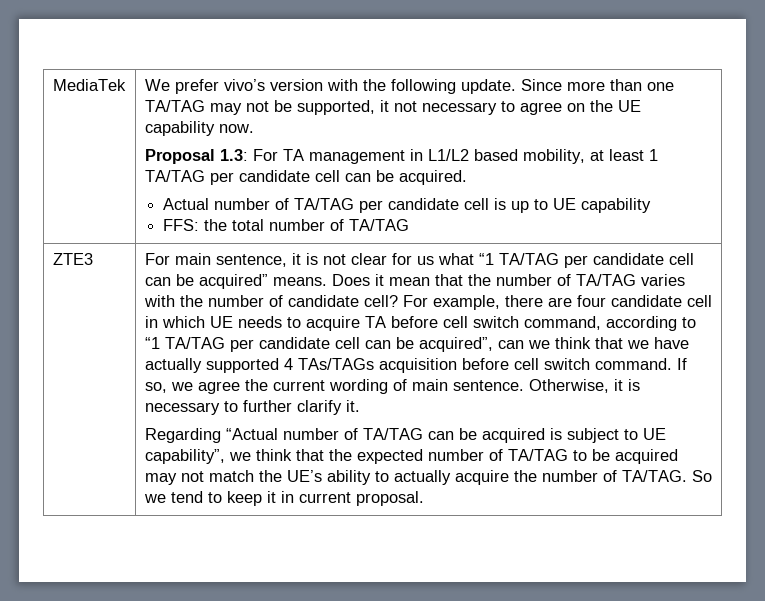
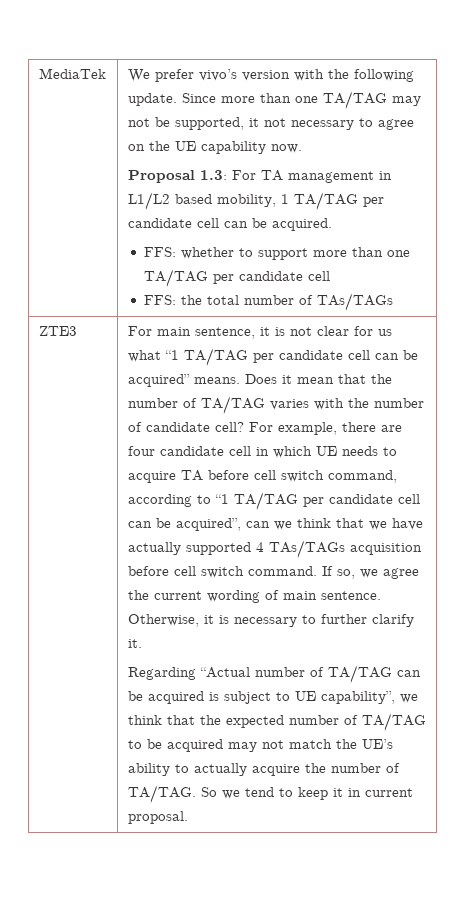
[589,149,644,161] at least -> (276, 200) none
[163,198,652,213] Actual number of TA/TAG per candidate cell is up to UE capability -> [144,247,411,260] [144,269,331,287] FFS: whether to support more than one TA/TAG per candidate cell
[349,219,410,231] TA/TAG -> [317,293,394,311] TAs/TAGs

